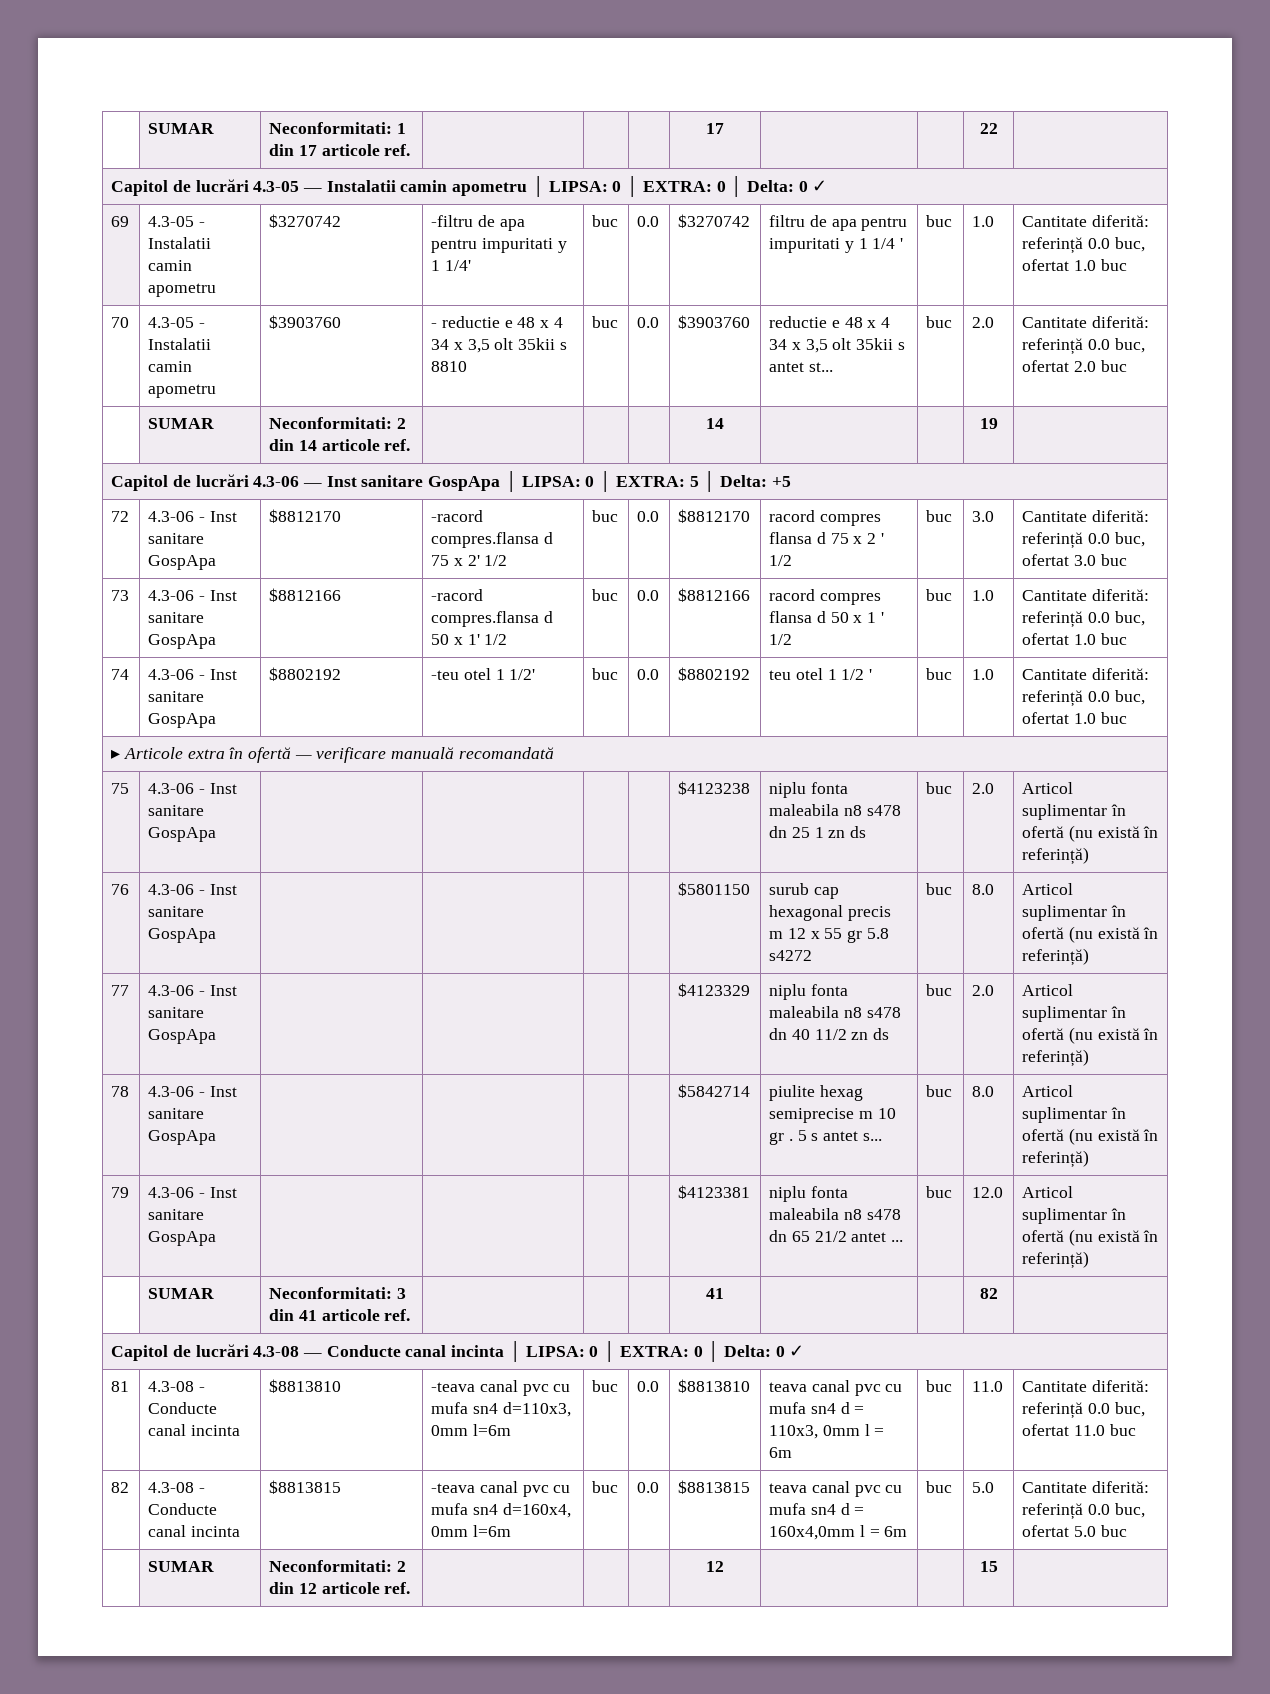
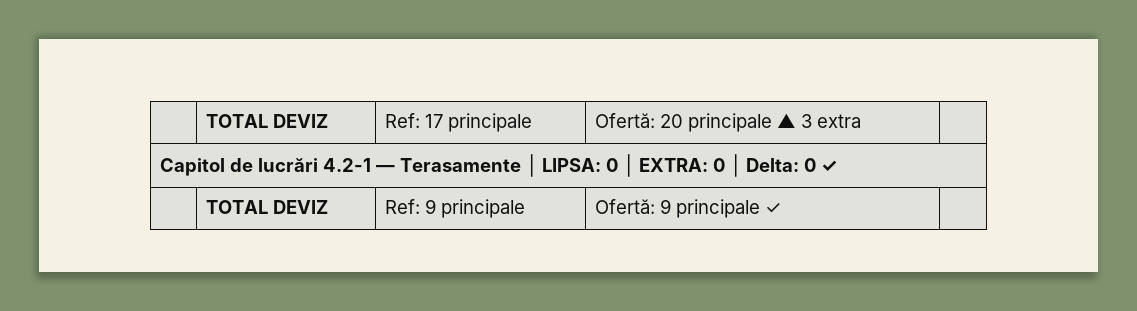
[148,123,215,134] [269,122,406,134] [269,144,411,156] [706,123,724,134] [979,123,998,134] [111,179,528,196] | SUMAR | Neconformitati: 1 din 17 articole ref. | | | | 17 | | | 22 | // Capitol de lucrări 4.3-05 — Instalatii camin apometru -> [205,114,328,128] [384,113,532,132] [594,113,861,132] [159,158,521,176] | TOTAL DEVIZ | Ref: 17 principale | Ofertă: 20 principale ▲ 3 extra | // Capitol de lucrări 4.2-1 — Terasamente
[111,216,130,227] [148,216,205,227] [148,237,212,249] [148,260,193,271] [148,283,217,297] [269,214,342,228] [431,215,525,231] [431,238,567,253] [431,260,471,271] [592,215,619,227] [637,216,660,227] [678,214,751,228] [769,215,908,231] [769,238,903,253] [926,215,953,227] [972,216,995,227] [1022,215,1149,227] [1022,237,1145,254] [1022,259,1127,271] [111,317,130,328] [148,317,205,328] [148,338,212,350] [148,361,193,372] [148,384,217,398] [269,315,342,329] [431,316,563,328] [431,338,567,353] [431,361,468,372] [592,316,619,328] [637,317,660,328] [678,315,751,329] [769,316,890,328] [769,338,905,353] [769,362,833,372] [926,316,953,328] [972,317,995,328] [1022,316,1149,328] [1022,338,1145,355] [1022,360,1127,372] [148,418,215,429] [269,417,406,429] [269,439,411,451] [706,418,724,429] [979,418,998,429] [111,471,791,492] [111,511,130,522] [148,511,237,522] [148,533,205,544] [148,555,217,570] [269,509,342,523] [431,510,484,522] [431,532,553,548] [431,555,508,566] [592,510,619,522] [637,511,660,522] [678,509,751,523] [769,510,881,526] [769,532,884,544] [769,555,793,566] [926,510,953,522] [972,511,995,522] [1022,510,1149,522] [1022,532,1145,549] [1022,554,1127,566] [111,590,130,601] [148,590,237,601] [148,612,205,623] [148,634,217,649] [269,588,342,602] [431,589,484,601] [431,611,553,627] [431,634,508,645] [592,589,619,601] [637,590,660,601] [678,588,751,602] [769,589,881,605] [769,611,884,623] [769,634,793,645] [926,589,953,601] [972,590,995,601] [1022,589,1149,601] [1022,611,1145,628] [1022,633,1127,645] [111,669,130,680] [148,669,237,680] [148,691,205,702] [148,713,217,728] [269,667,342,681] [431,668,536,680] [592,668,619,680] [637,669,660,680] [678,667,751,681] [769,668,872,680] [926,668,953,680] [972,669,995,680] [1022,668,1149,680] [1022,690,1145,707] [1022,712,1127,724] [111,747,554,763] [111,783,130,794] [148,783,237,794] [148,805,205,816] [148,827,217,842] [678,781,751,795] [769,782,848,798] [769,804,901,816] [769,826,866,838] [926,782,953,794] [972,783,995,794] [1022,782,1074,794] [1022,804,1126,820] [1022,825,1159,842] [1022,847,1090,865] [111,884,130,895] [148,884,237,895] [148,906,205,917] [148,928,217,943] [678,882,751,896] [769,883,839,899] [769,905,891,921] [769,928,889,943] [769,950,813,961] [926,883,953,895] [972,884,995,895] [1022,883,1074,895] [1022,905,1126,921] [1022,926,1159,943] [1022,948,1090,966] [111,985,130,996] [148,985,237,996] [148,1007,205,1018] [148,1029,217,1044] [678,983,751,997] [769,984,848,1000] [769,1006,901,1018] [769,1028,889,1040] [926,984,953,996] [972,985,995,996] [1022,984,1074,996] [1022,1006,1126,1022] [1022,1027,1159,1044] [1022,1049,1090,1067] [111,1086,130,1097] [148,1086,237,1097] [148,1108,205,1119] [148,1130,217,1145] [678,1084,751,1098] [769,1085,863,1101] [769,1108,896,1123] [769,1130,882,1145] [926,1085,953,1097] [972,1086,995,1097] [1022,1085,1074,1097] [1022,1107,1126,1123] [1022,1128,1159,1145] [1022,1150,1090,1168] [111,1187,130,1198] [148,1187,237,1198] [148,1209,205,1220] [148,1231,217,1246] [678,1185,751,1199] [769,1186,848,1202] [769,1208,901,1220] [769,1230,903,1242] [926,1186,953,1198] [972,1187,1004,1198] [1022,1186,1074,1198] [1022,1208,1126,1224] [1022,1229,1159,1246] [1022,1251,1090,1269] [148,1288,215,1299] [269,1287,406,1299] [269,1309,411,1321] [706,1288,724,1299] [979,1288,998,1299] [111,1341,805,1362] [111,1381,130,1392] [148,1381,205,1392] [148,1402,218,1414] [148,1424,240,1436] [269,1379,342,1393] [431,1380,571,1396] [431,1402,571,1417] [431,1424,511,1436] [592,1380,619,1392] [637,1381,660,1392] [678,1379,751,1393] [769,1380,903,1396] [769,1402,865,1414] [769,1424,885,1439] [769,1447,793,1458] [926,1380,953,1392] [972,1381,1004,1392] [1022,1380,1149,1392] [1022,1402,1145,1419] [1022,1424,1136,1436] [111,1482,130,1493] [148,1482,205,1493] [148,1503,218,1515] [148,1525,240,1537] [269,1480,342,1494] [431,1481,571,1497] [431,1503,571,1518] [431,1525,511,1537] [592,1481,619,1493] [637,1482,660,1493] [678,1480,751,1494] [769,1481,903,1497] [769,1503,865,1515] [769,1525,908,1540] [926,1481,953,1493] [972,1482,995,1493] [1022,1481,1149,1493] [1022,1503,1145,1520] [1022,1525,1127,1537] [148,1561,215,1572] [269,1560,406,1572] [269,1582,411,1594] [706,1561,724,1572] [979,1561,998,1572] 69 | 4.3-05 - Instalatii camin apometru | $3270742 | -filtru de apa pentru impuritati y 1 1/4' | buc | 0.0 | $3270742 | filtru de apa pentru impuritati y 1 1/4 ' | buc | 1.0 | Cantitate diferită: referință 0.0 buc, ofertat 1.0 buc // 70 | 4.3-05 - Instalatii camin apometru | $3903760 | - reductie e 48 x 4 34 x 3,5 olt 35kii s 8810 | buc | 0.0 | $3903760 | reductie e 48 x 4 34 x 3,5 olt 35kii s antet st... | buc | 2.0 | Cantitate diferită: referință 0.0 buc, ofertat 2.0 buc // | SUMAR | Neconformitati: 2 din 14 articole ref. | | | | 14 | | | 19 | // Capitol de lucrări 4.3-06 — Inst sanitare GospApa │ LIPSA: 0 │ EXTRA: 5 │ Delta: +5 // 72 | 4.3-06 - Inst sanitare GospApa | $8812170 | -racord compres.flansa d 75 x 2' 1/2 | buc | 0.0 | $8812170 | racord compres flansa d 75 x 2 ' 1/2 | buc | 3.0 | Cantitate diferită: referință 0.0 buc, ofertat 3.0 buc // 73 | 4.3-06 - Inst sanitare GospApa | $8812166 | -racord compres.flansa d 50 x 1' 1/2 | buc | 0.0 | $8812166 | racord compres flansa d 50 x 1 ' 1/2 | buc | 1.0 | Cantitate diferită: referință 0.0 buc, ofertat 1.0 buc // 74 | 4.3-06 - Inst sanitare GospApa | $8802192 | -teu otel 1 1/2' | buc | 0.0 | $8802192 | teu otel 1 1/2 ' | buc | 1.0 | Cantitate diferită: referință 0.0 buc, ofertat 1.0 buc // ▸ Articole extra în ofertă — verificare manuală recomandată // 75 | 4.3-06 - Inst sanitare GospApa | | | | | $4123238 | niplu fonta maleabila n8 s478 dn 25 1 zn ds | buc | 2.0 | Articol suplimentar în ofertă (nu există în referință) // 76 | 4.3-06 - Inst sanitare GospApa | | | | | $5801150 | surub cap hexagonal precis m 12 x 55 gr 5.8 s4272 | buc | 8.0 | Articol suplimentar în ofertă (nu există în referință) // 77 | 4.3-06 - Inst sanitare GospApa | | | | | $4123329 | niplu fonta maleabila n8 s478 dn 40 11/2 zn ds | buc | 2.0 | Articol suplimentar în ofertă (nu există în referință) // 78 | 4.3-06 - Inst sanitare GospApa | | | | | $5842714 | piulite hexag semiprecise m 10 gr . 5 s antet s... | buc | 8.0 | Articol suplimentar în ofertă (nu există în referință) // 79 | 4.3-06 - Inst sanitare GospApa | | | | | $4123381 | niplu fonta maleabila n8 s478 dn 65 21/2 antet ... | buc | 12.0 | Articol suplimentar în ofertă (nu există în referință) // | SUMAR | Neconformitati: 3 din 41 articole ref. | | | | 41 | | | 82 | // Capitol de lucrări 4.3-08 — Conducte canal incinta │ LIPSA: 0 │ EXTRA: 0 │ Delta: 0 ✓ // 81 | 4.3-08 - Conducte canal incinta | $8813810 | -teava canal pvc cu mufa sn4 d=110x3, 0mm l=6m | buc | 0.0 | $8813810 | teava canal pvc cu mufa sn4 d = 110x3, 0mm l = 6m | buc | 11.0 | Cantitate diferită: referință 0.0 buc, ofertat 11.0 buc // 82 | 4.3-08 - Conducte canal incinta | $8813815 | -teava canal pvc cu mufa sn4 d=160x4, 0mm l=6m | buc | 0.0 | $8813815 | teava canal pvc cu mufa sn4 d = 160x4,0mm l = 6m | buc | 5.0 | Cantitate diferită: referință 0.0 buc, ofertat 5.0 buc // | SUMAR | Neconformitati: 2 din 12 articole ref. | | | | 12 | | | 15 -> [205,200,328,214] [384,199,525,218] [594,199,781,218] | TOTAL DEVIZ | Ref: 9 principale | Ofertă: 9 principale ✓

